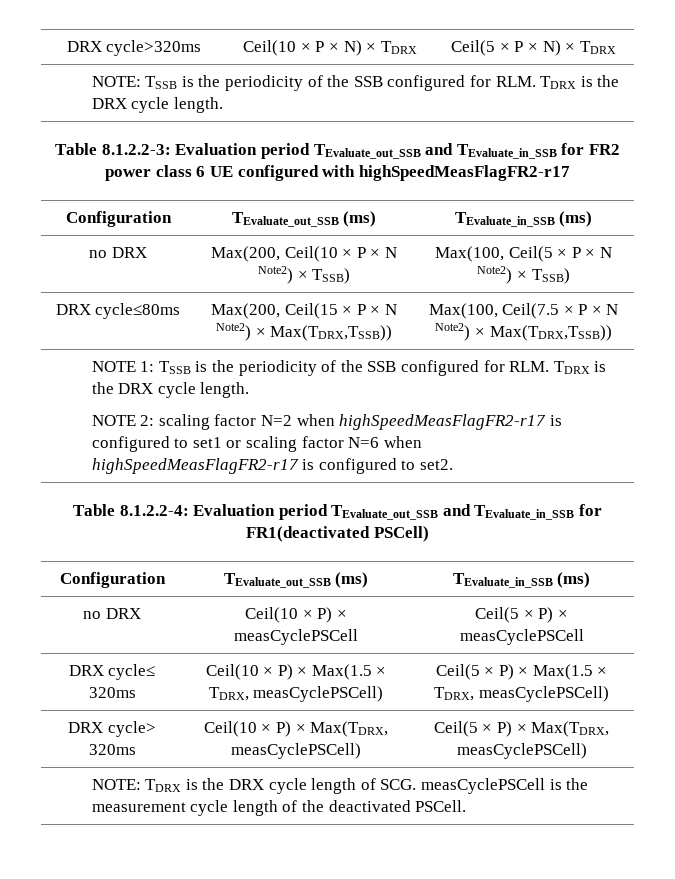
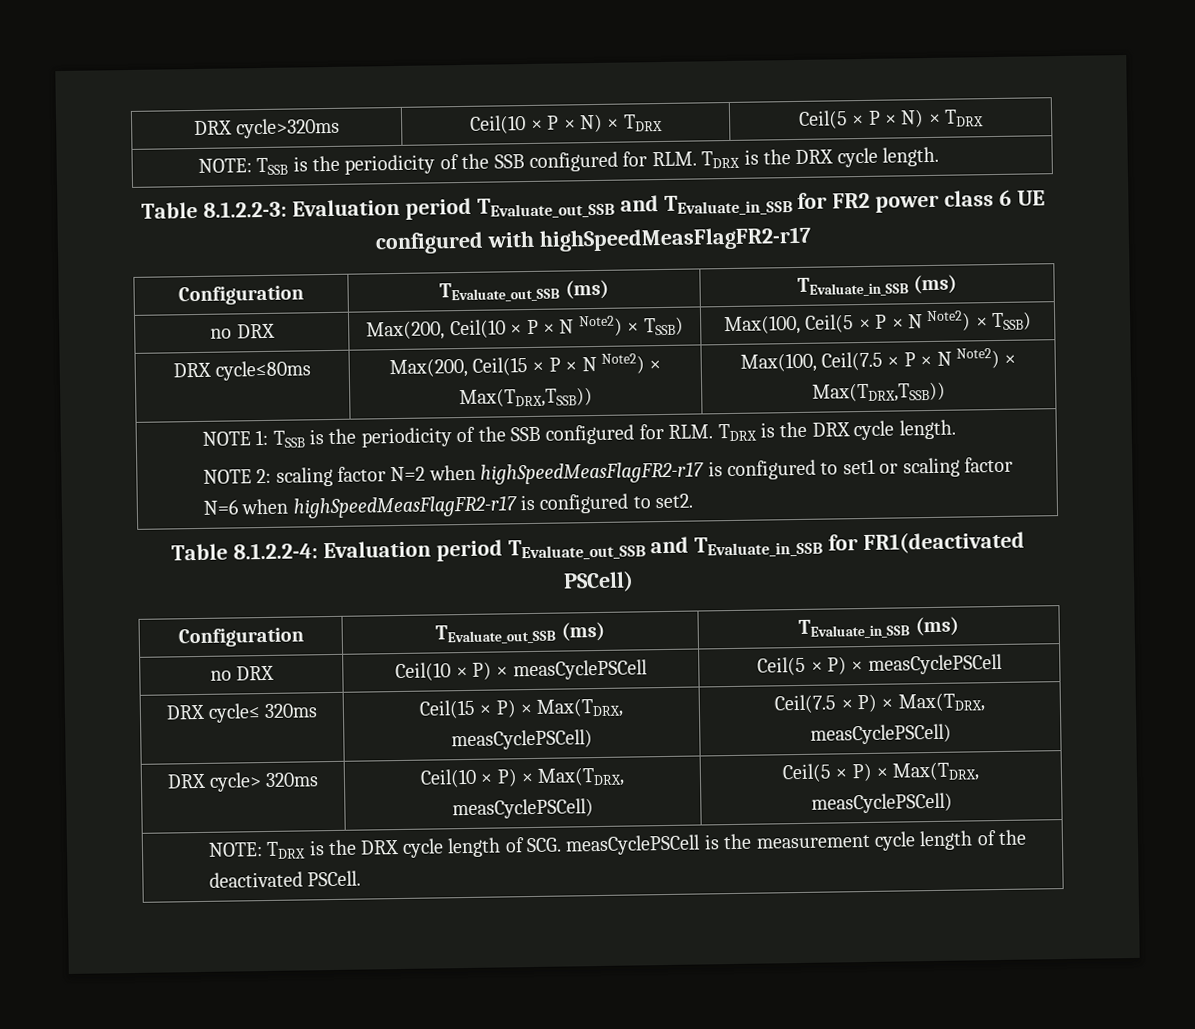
[205,664,387,680] [208,686,384,702] [435,664,608,680] [434,687,475,701] Ceil(10 × P) × Max(1.5 × TDRX, measCyclePSCell) | Ceil(5 × P) × Max(1.5 × TDRX, -> [418,697,625,719] [451,729,593,751] [774,692,985,714] Ceil(15 × P) × Max(TDRX, measCyclePSCell) | Ceil(7.5 × P) × Max(TDRX,

